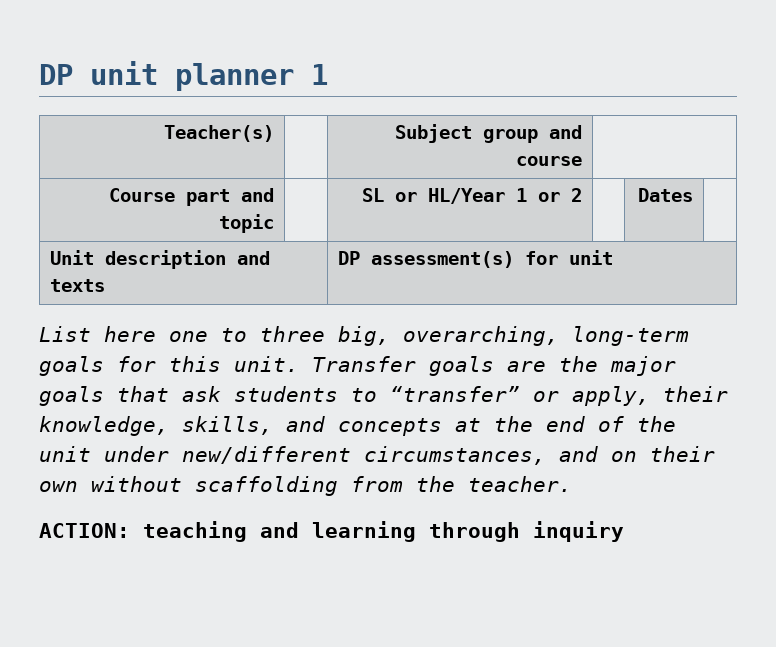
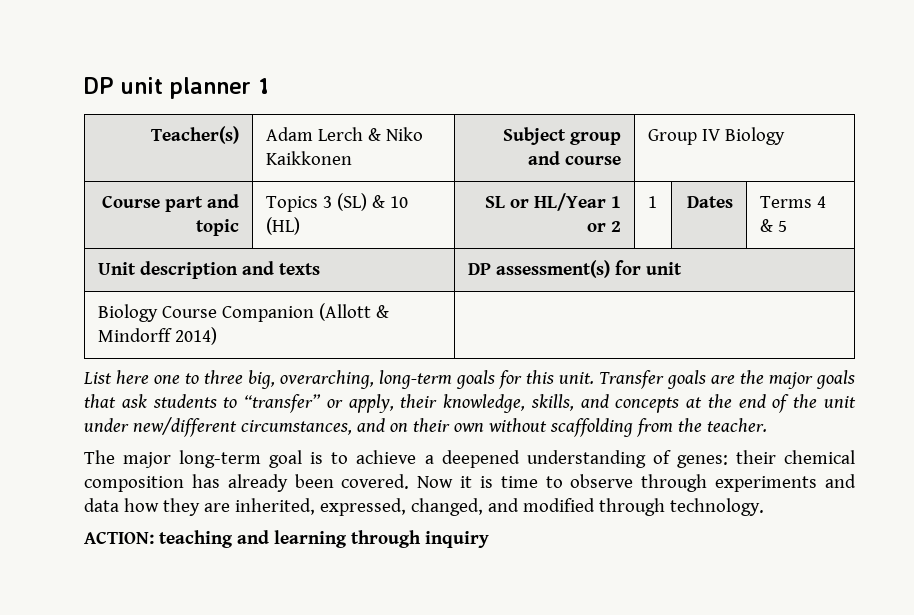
(274, 133) none -> [265,127,423,141] [265,151,352,165] Adam Lerch & Niko Kaikkonen
(582, 161) none -> [647,127,785,145] Group IV Biology
(274, 223) none -> [265,193,408,212] [265,217,300,235] Topics 3 (SL) & 10 (HL)
(582, 195) none -> [647,196,657,208] 1
(693, 195) none -> [759,196,826,208] [759,219,787,232] Terms 4 & 5
(614, 257) none -> [97,303,389,322] [97,327,217,345] // Biology Course Companion (Allott & Mindorff 2014) |
(572, 484) none -> [84,450,856,468] [84,474,856,492] [84,498,764,516] // The major long-term goal is to achieve a deepened understanding of genes: their chemical composition has already been covered. Now it is time to observe through experiments and data how they are inherited, expressed, changed, and modified through technology.

